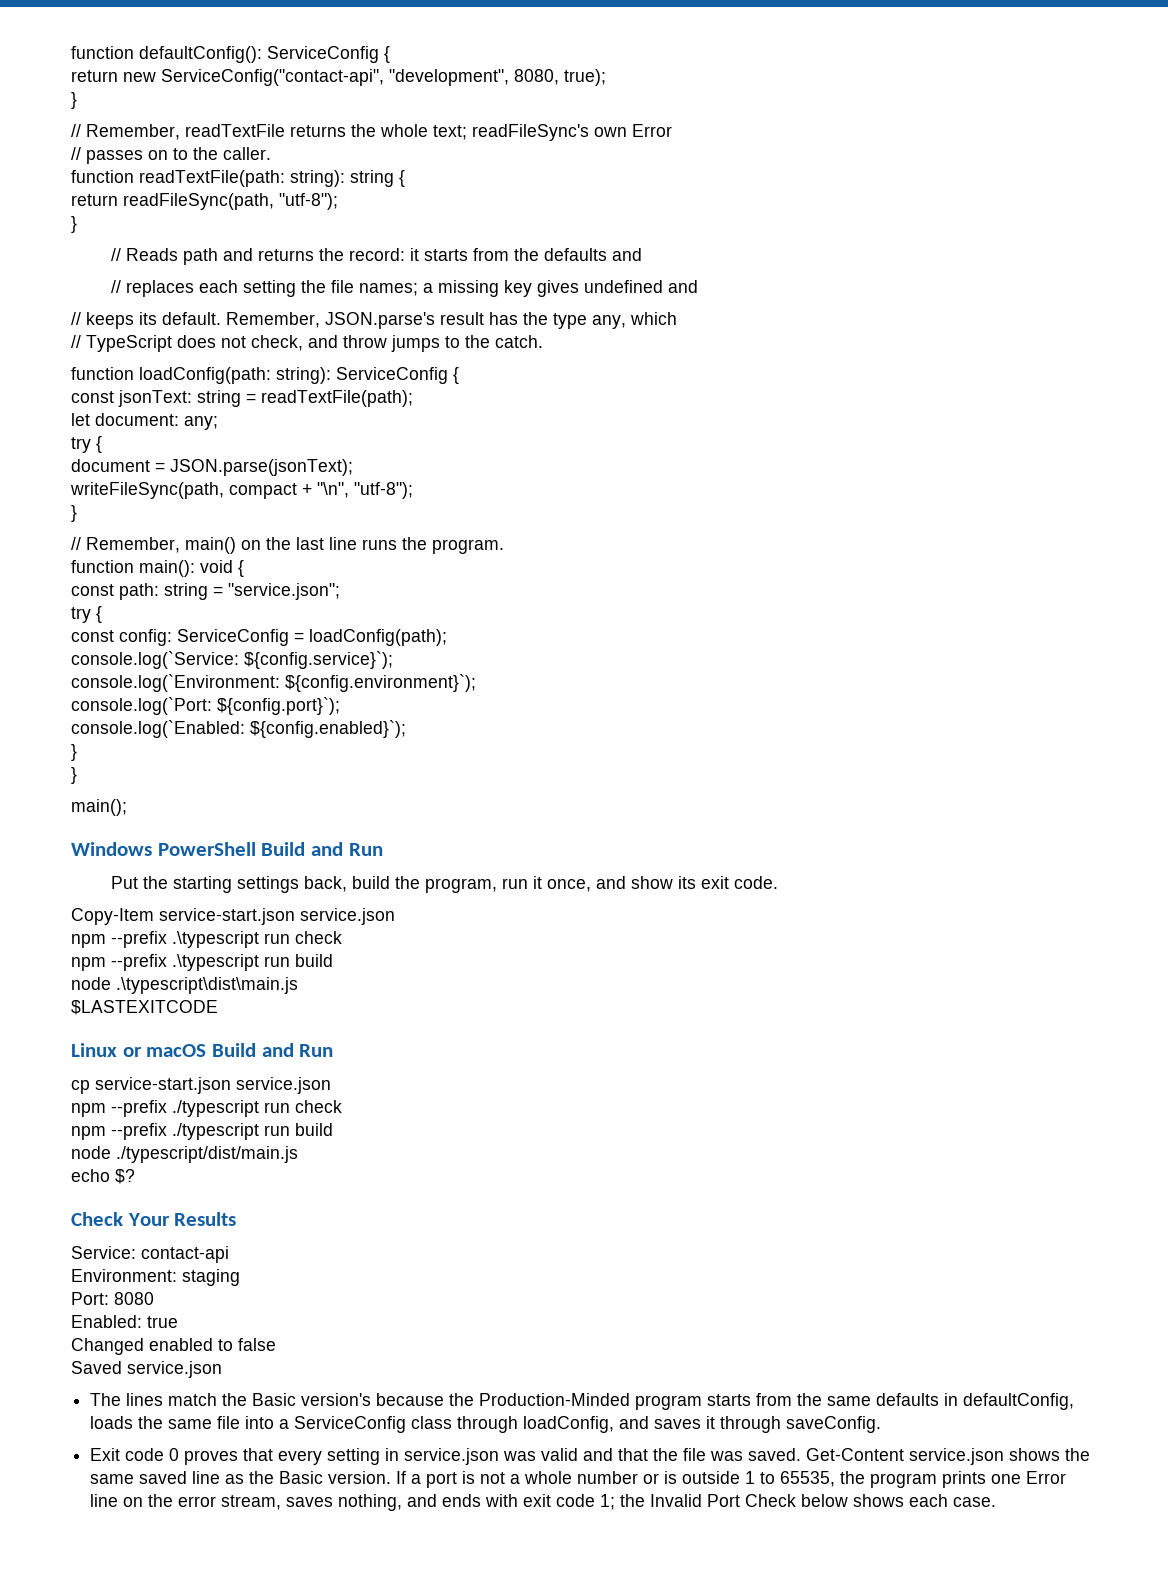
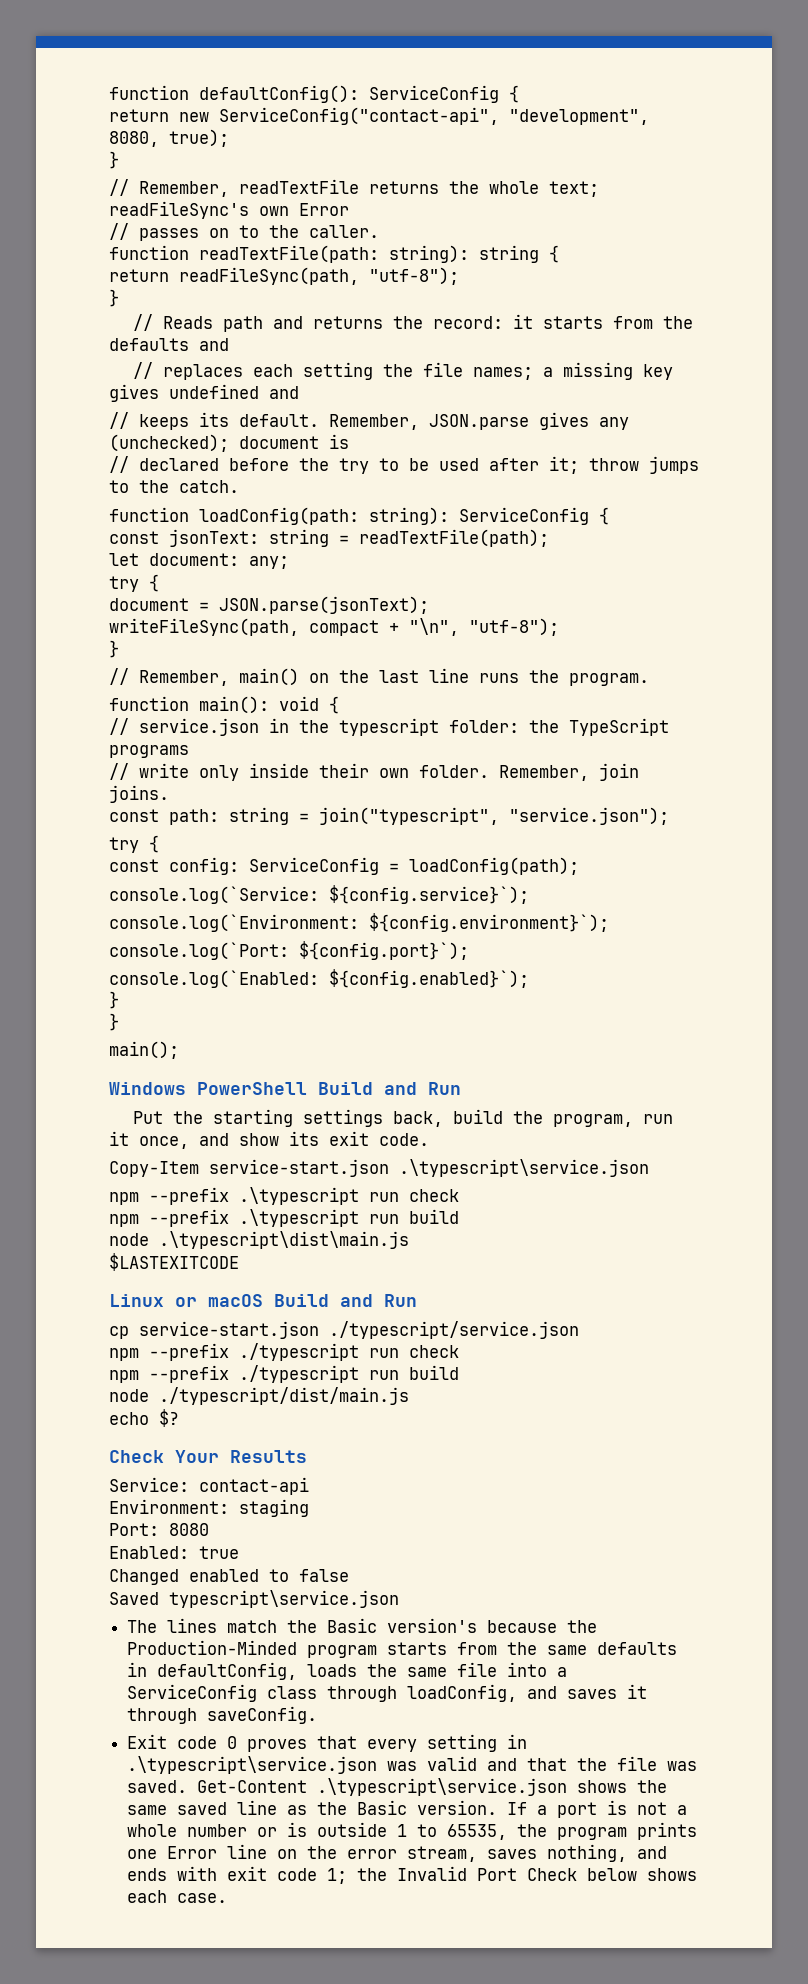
[325,312,677,329] [71,335,338,352] JSON.parse's result has the type any, which // // TypeScript does not check, and -> [429,412,629,430] [109,434,349,452] [109,456,579,474] JSON.parse gives any (unchecked); document is // // declared before the try to be used after it;
(244, 568) none -> [109,718,669,736] [109,745,189,758] [109,763,639,781] [109,785,169,803] // // service.json in the typescript folder: the TypeScript programs // // write only inside their own folder. Remember, join joins.
[228,583,340,600] "service.json"; -> [319,807,669,825] join("typescript", "service.json");
[300,908,395,925] service.json -> [399,1159,649,1177] .\typescript\service.json
[236,1077,331,1094] service.json -> [329,1321,579,1339] ./typescript/service.json
[127,1361,222,1378] service.json -> [169,1590,399,1608] typescript\service.json
[404,1448,500,1465] service.json -> [127,1756,378,1774] .\typescript\service.json
[909,1448,1005,1465] service.json -> [317,1778,568,1796] .\typescript\service.json

